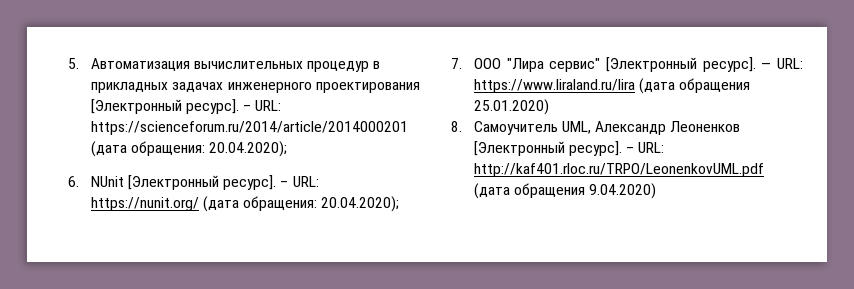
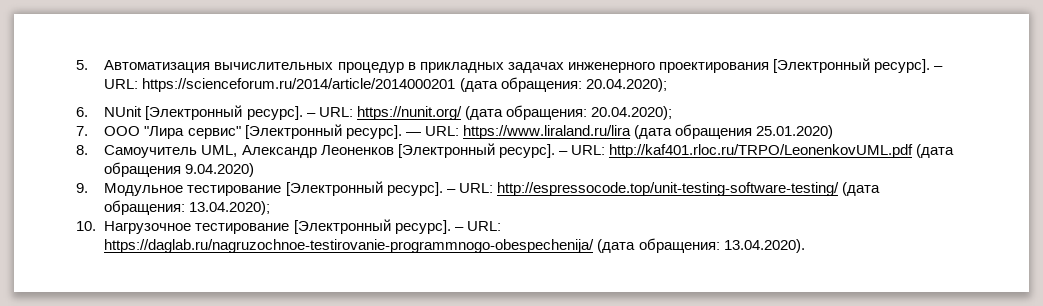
(657, 191) none -> [76,181,880,196] [104,200,271,215] [76,219,501,234] [104,238,805,253] // 9. Модульное тестирование [Электронный ресурс]. – URL: http://espressocode.top/unit-testing-software-testing/ (дата обращения: 13.04.2020); // 10. Нагрузочное тестирование [Электронный ресурс]. – URL: https://daglab.ru/nagruzochnoe-testirovanie-programmnogo-obespechenija/ (дата обращения: 13.04.2020).

